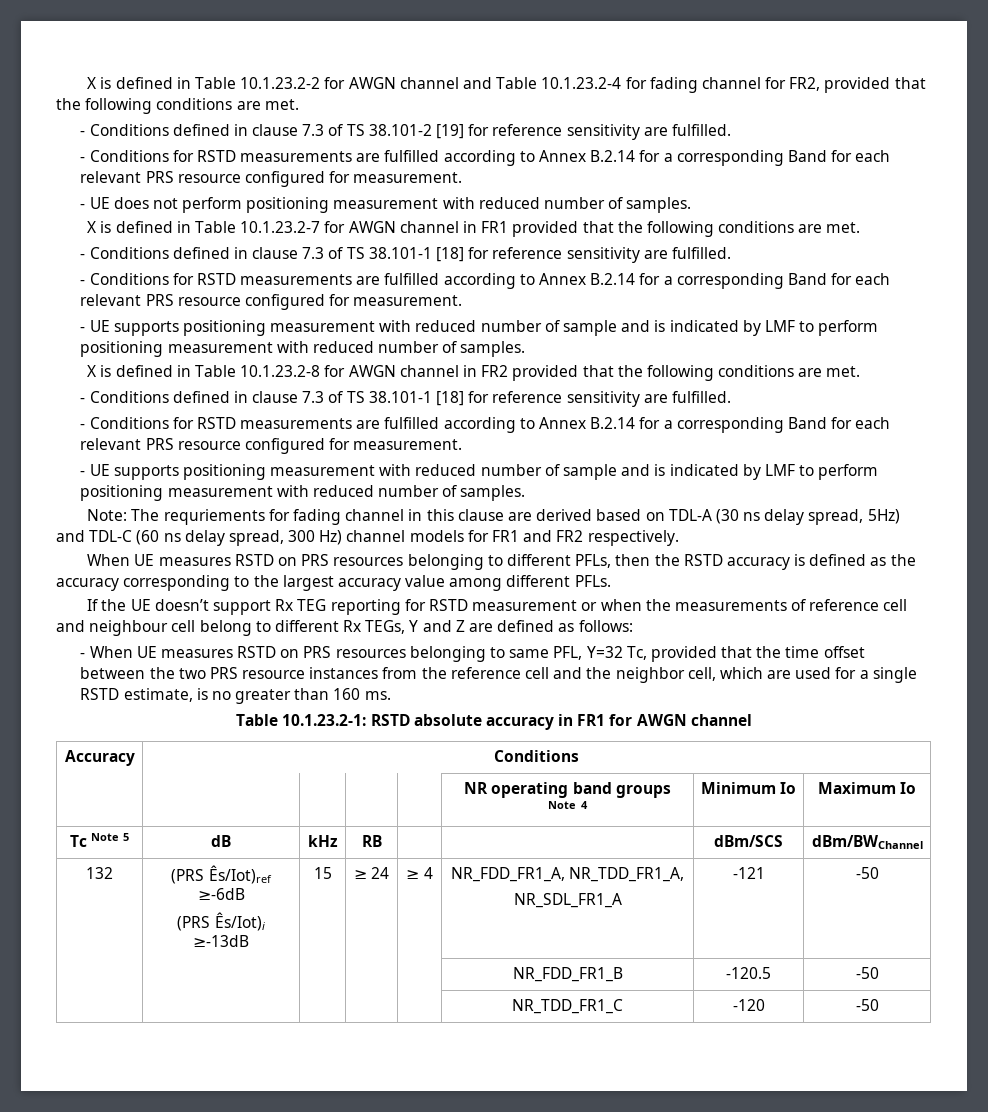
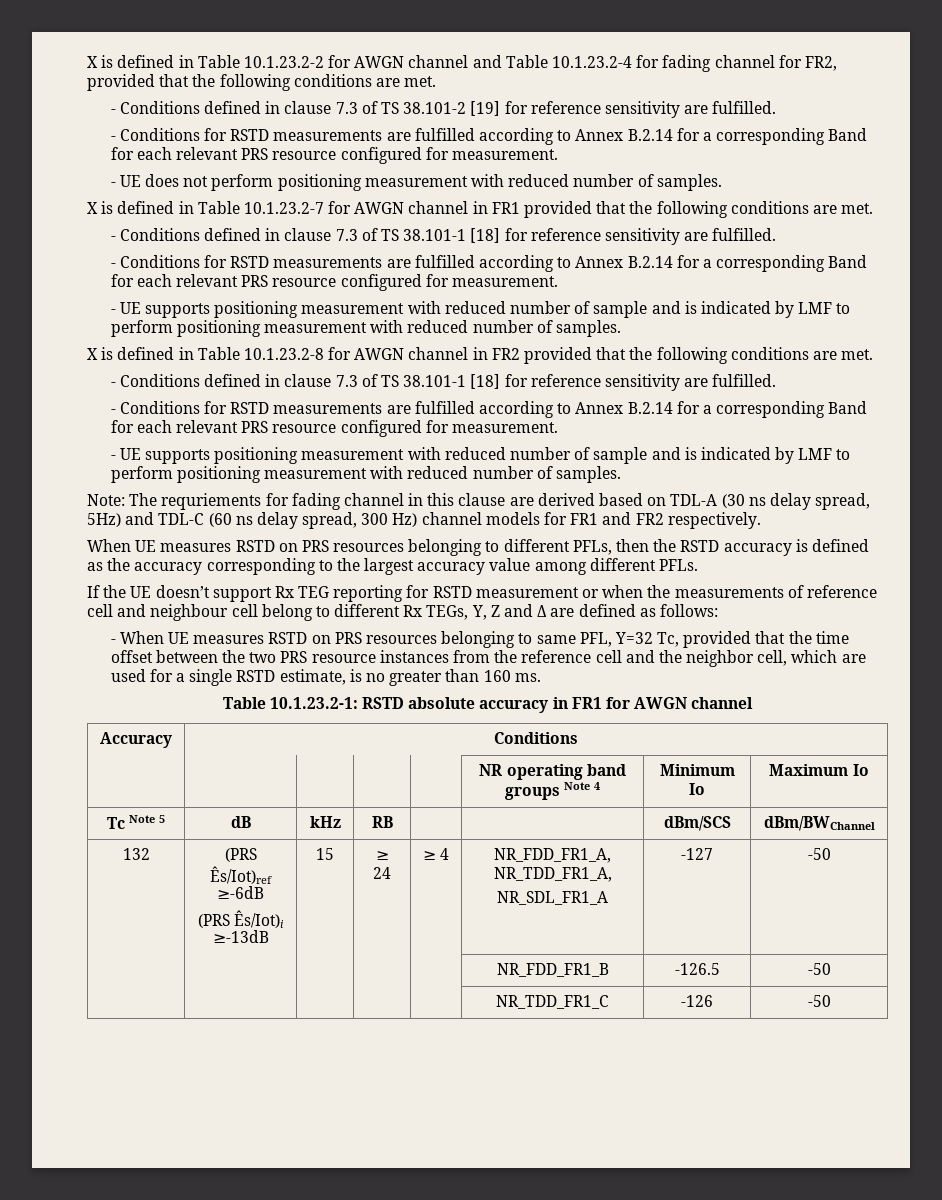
[409,620,465,632] Y and Z -> [471,604,547,620] Y, Z and Δ
[732,867,765,879] -121 -> [681,848,713,860] -127
[726,967,771,979] -120.5 -> [674,963,720,975] -126.5
[732,999,765,1011] -120 -> [681,995,713,1007] -126

